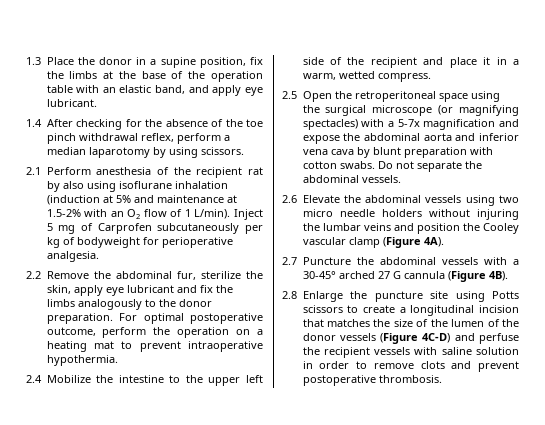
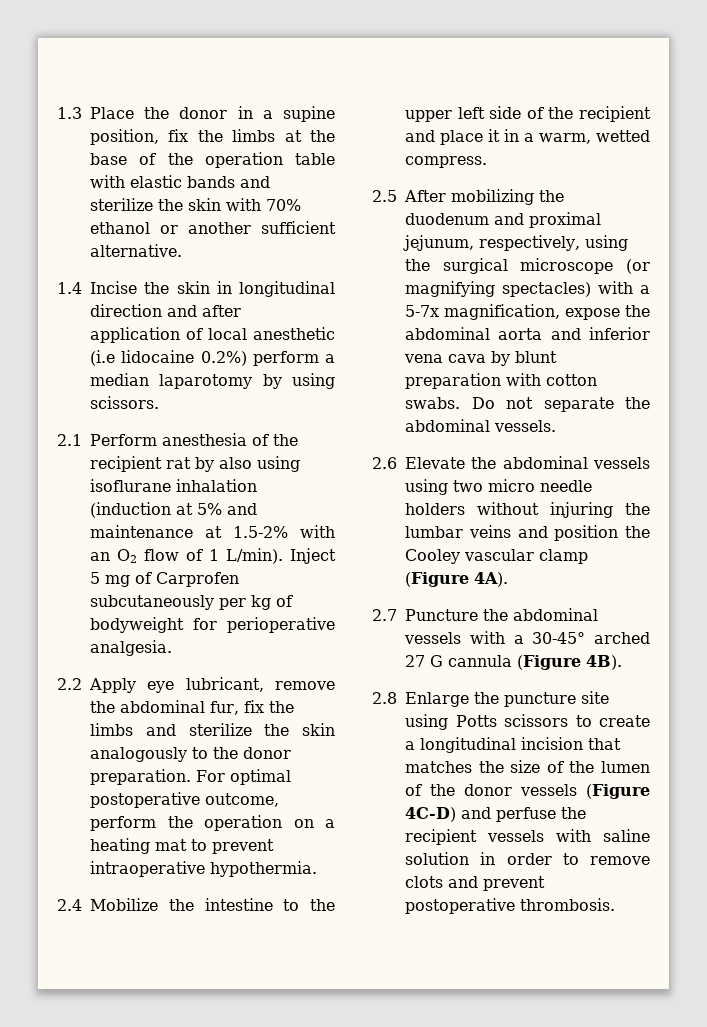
[102,85,263,96] [46,99,97,107] [26,119,263,130] [46,133,174,144] an elastic band, and apply eye lubricant. // 1.4 After checking for the absence of the toe pinch withdrawal reflex, -> [130,175,270,188] [90,198,301,211] [90,221,336,234] [90,244,182,257] [57,281,335,297] [90,304,241,317] [90,327,335,343] [90,350,247,366] elastic bands and sterilize the skin with 70% ethanol or another sufficient alternative. // 1.4 Incise the skin in longitudinal direction and after application of local anesthetic (i.e lidocaine 0.2%)
[46,271,263,280] [46,285,233,296] [46,299,75,307] Remove the abdominal fur, sterilize the skin, apply eye lubricant and fix the limbs -> [89,677,335,693] [90,700,294,715] [90,723,335,736] Apply eye lubricant, remove the abdominal fur, fix the limbs and sterilize the skin
[302,91,468,102] Open the retroperitoneal space -> [404,189,564,205] [405,212,601,228] [403,235,580,251] After mobilizing the duodenum and proximal jejunum, respectively,
[423,119,519,130] magnification and -> [444,304,560,320] magnification,

